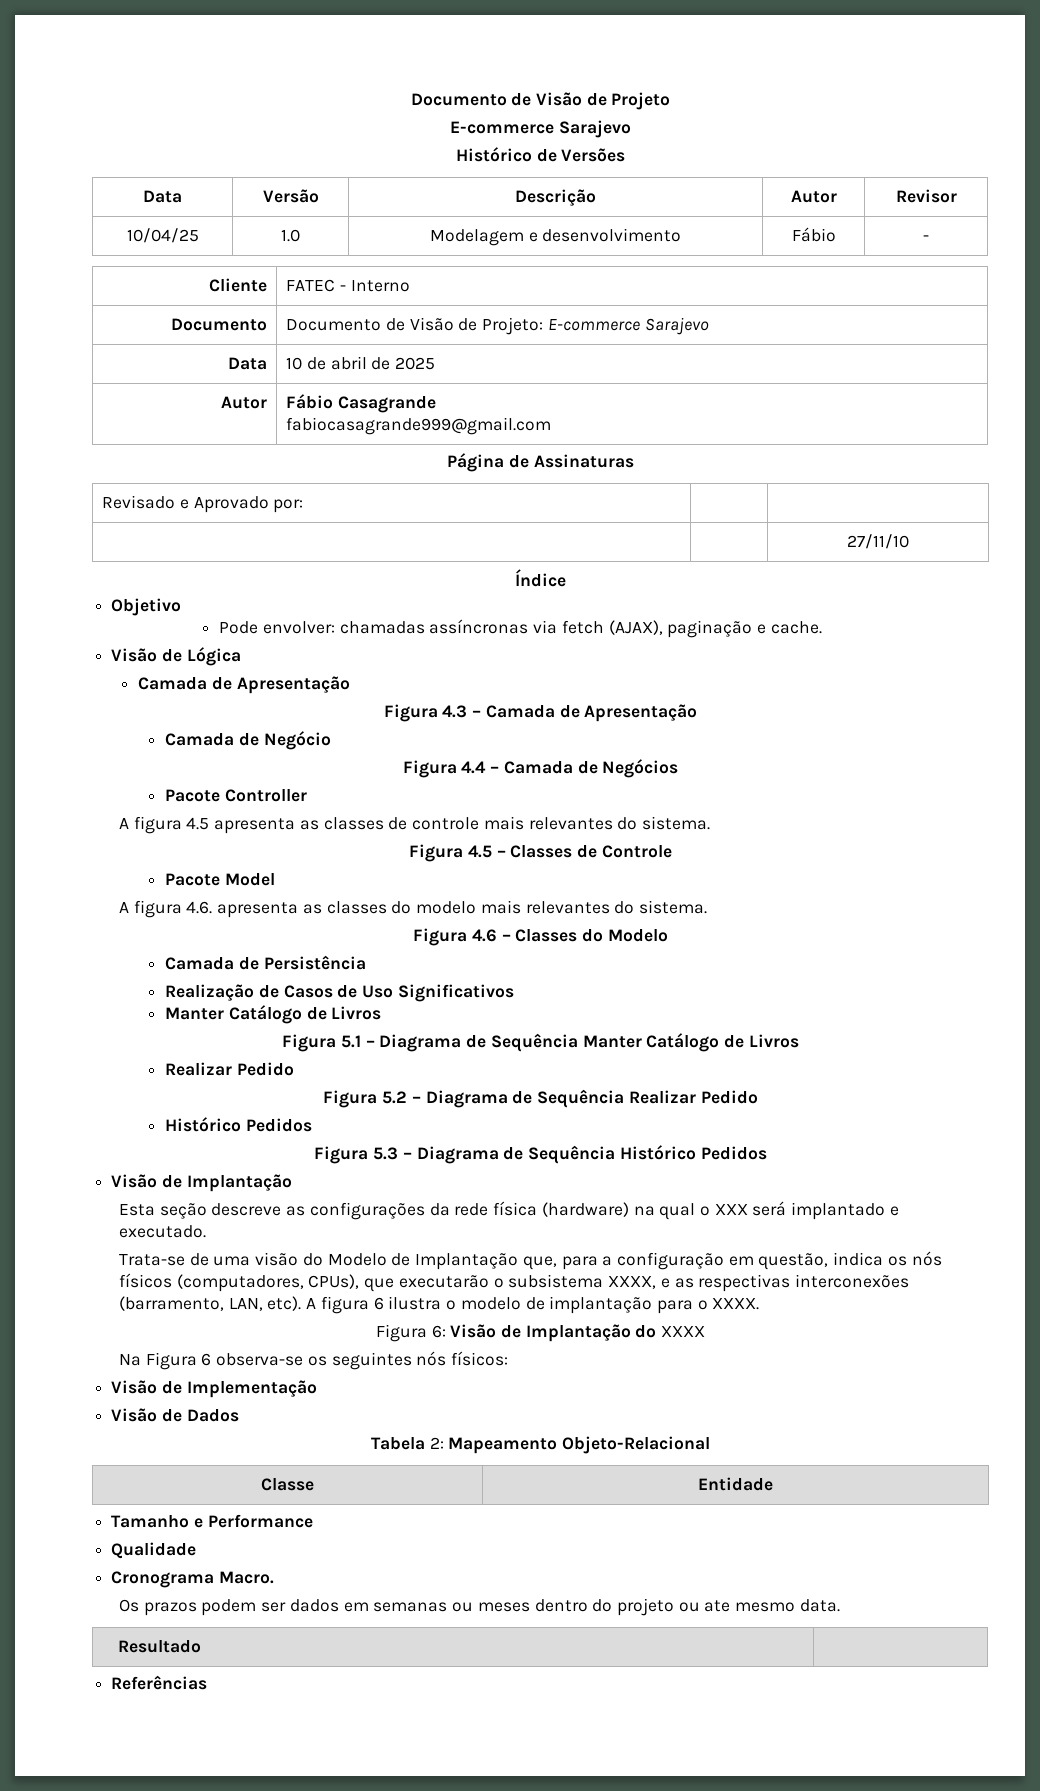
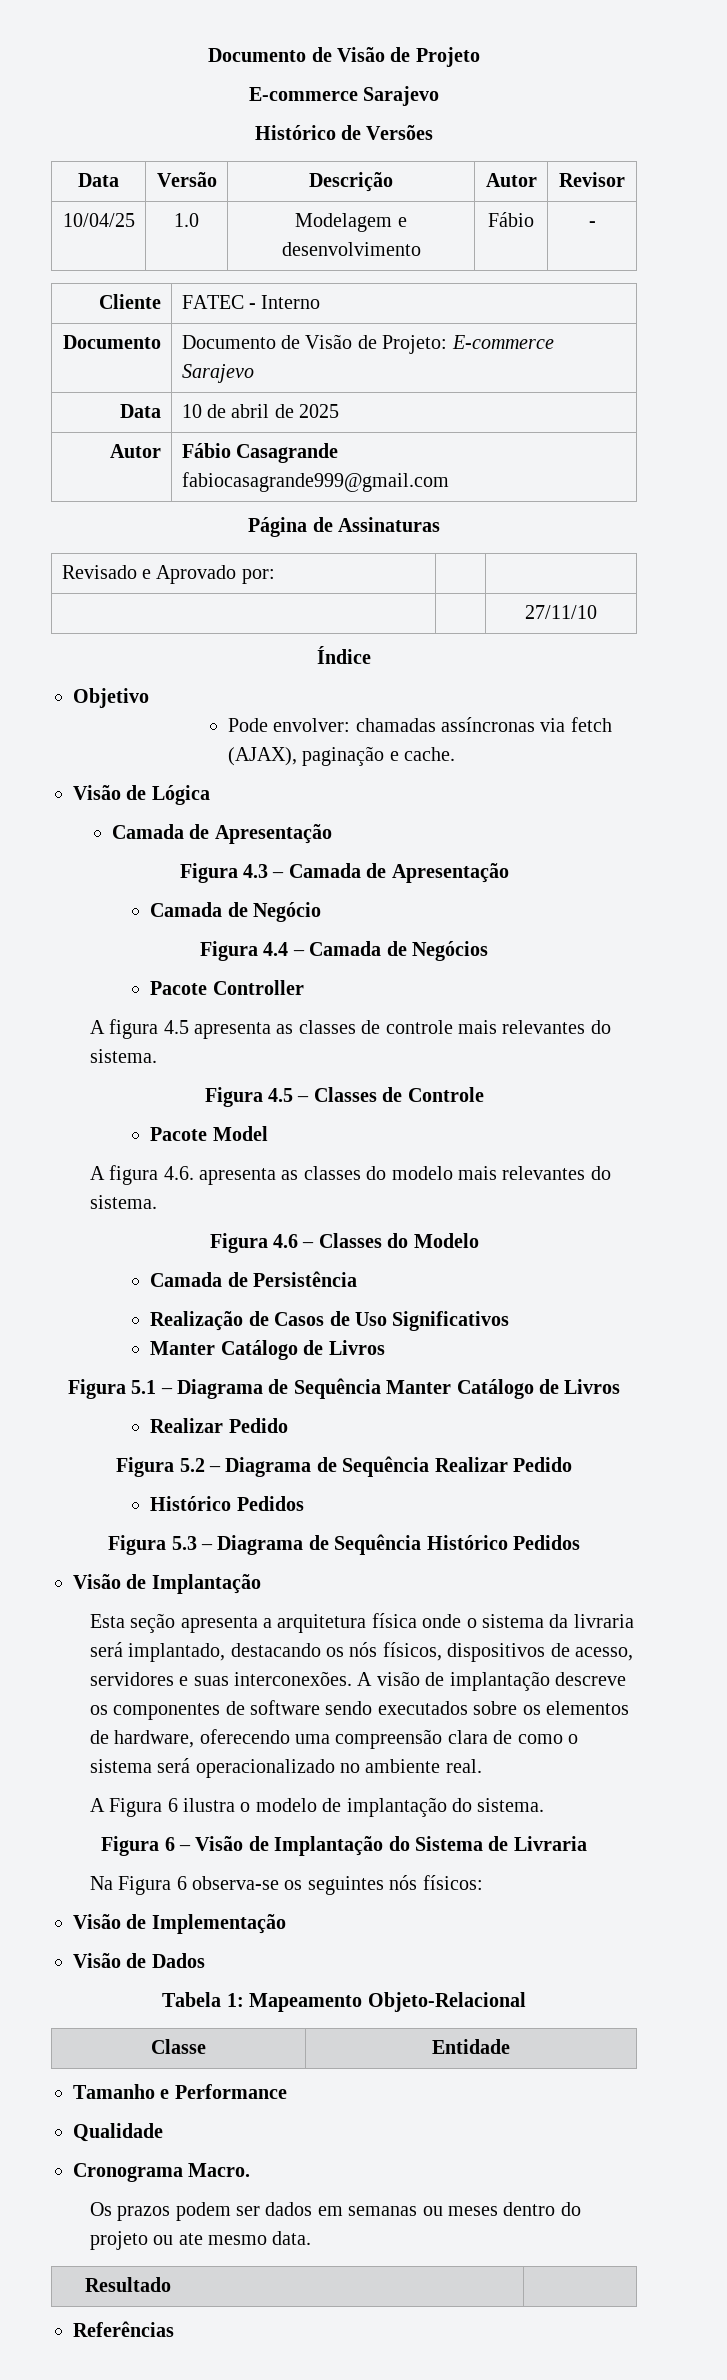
[211,1201,899,1220] [118,1225,206,1238] [118,1251,942,1270] [118,1273,909,1292] [118,1296,369,1314] descreve as configurações da rede física (hardware) na qual o XXX será implantado e executado. // Trata-se de uma visão do Modelo de Implantação que, para a configuração em questão, indica os nós físicos (computadores, CPUs), que executarão o subsistema XXXX, e as respectivas interconexões (barramento, LAN, etc). A figura -> [180,1613,634,1633] [89,1642,633,1662] [89,1671,626,1691] [89,1700,629,1720] [89,1729,578,1749] [89,1758,482,1778] [89,1798,163,1817] apresenta a arquitetura física onde o sistema da livraria será implantado, destacando os nós físicos, dispositivos de acesso, servidores e suas interconexões. A visão de implantação descreve os componentes de software sendo executados sobre os elementos de hardware, oferecendo uma compreensão clara de como o sistema será operacionalizado no ambiente real. // A Figura
[656,1298,760,1314] [375,1324,446,1342] para o XXXX. // Figura 6: -> [451,1798,545,1812] [101,1836,191,1856] do sistema. // Figura 6 –
[661,1326,706,1337] XXXX -> [415,1836,587,1851] Sistema de Livraria
[429,1437,444,1449] 2: -> [226,1993,244,2007] 1:

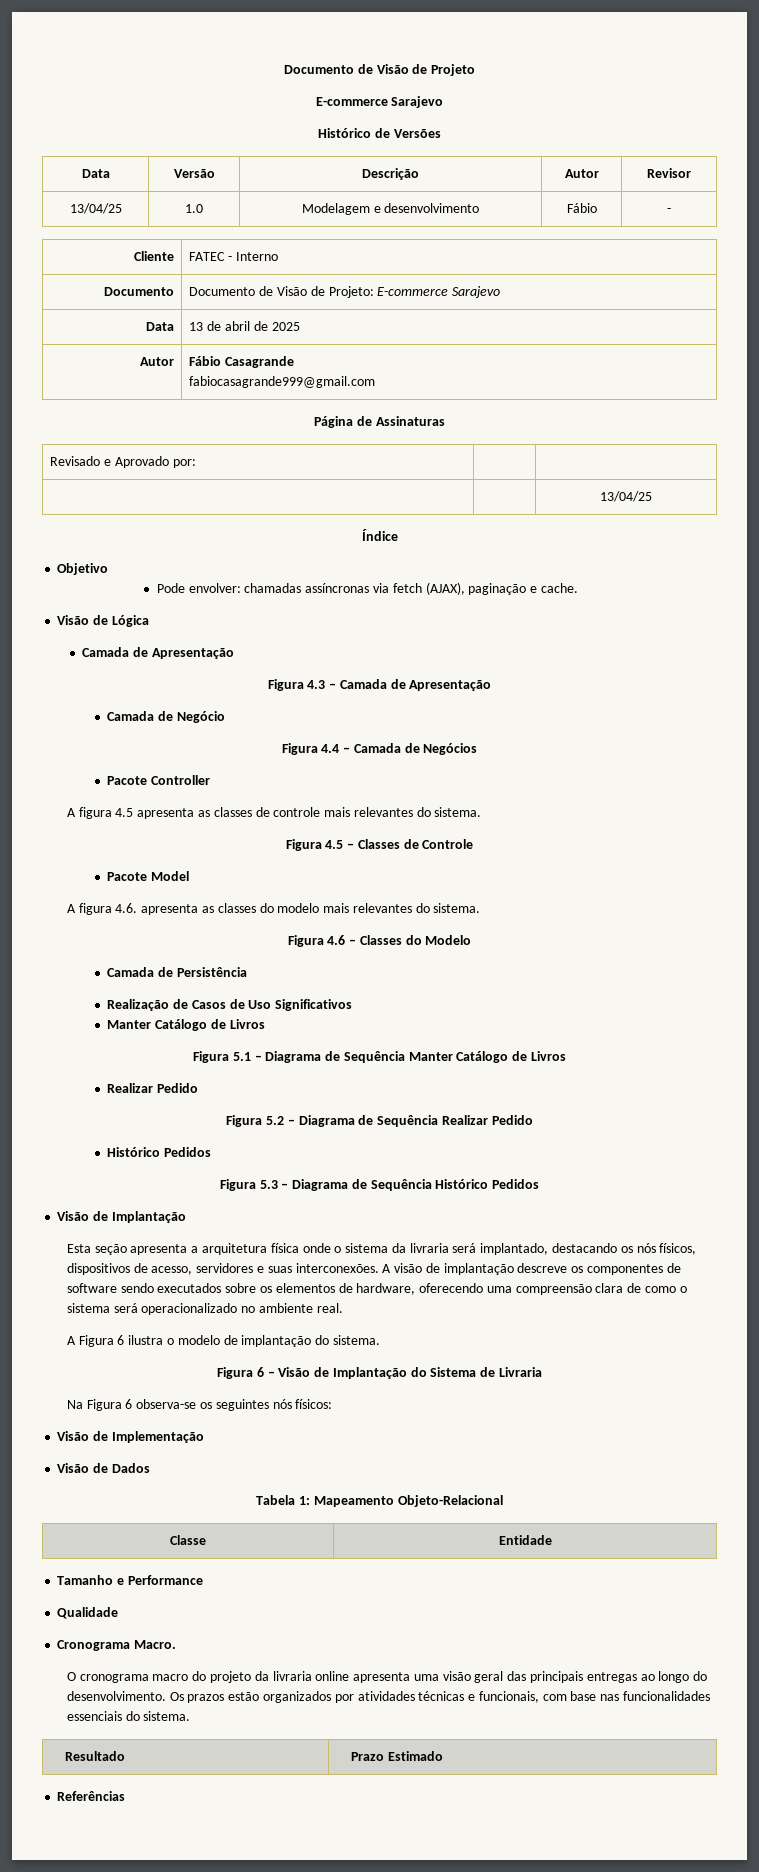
[62,213,135,227] 10/04/25 -> [69,203,122,214] 13/04/25
[181,404,202,418] 10 -> [189,322,204,331] 13
[525,605,597,619] 27/11/10 -> [600,491,652,502] 13/04/25
[89,2202,581,2221] [89,2231,312,2250] Os prazos podem ser dados em semanas ou meses dentro do projeto ou ate mesmo data. -> [66,1671,708,1683] [66,1691,711,1703] [66,1711,191,1721] O cronograma macro do projeto da livraria online apresenta uma visão geral das principais entregas ao longo do desenvolvimento. Os prazos estão organizados por atividades técnicas e funcionais, com base nas funcionalidades essenciais do sistema.
(171, 2284) none -> [351,1751,444,1761] Prazo Estimado

